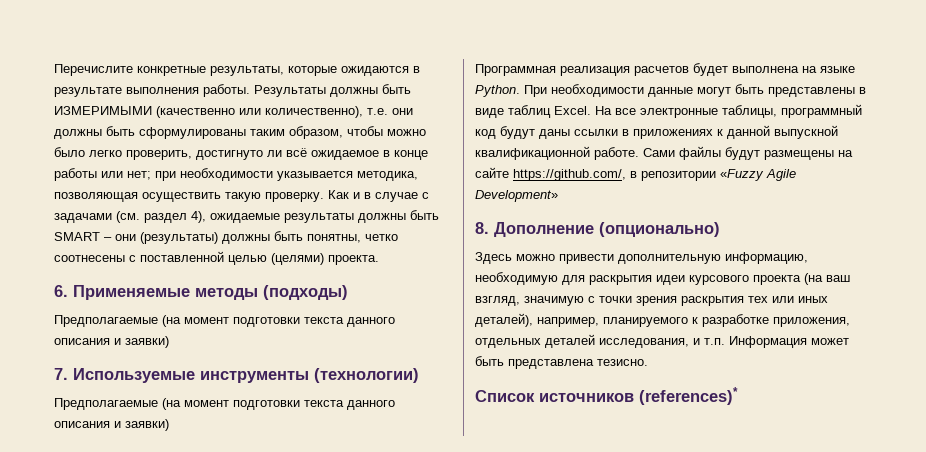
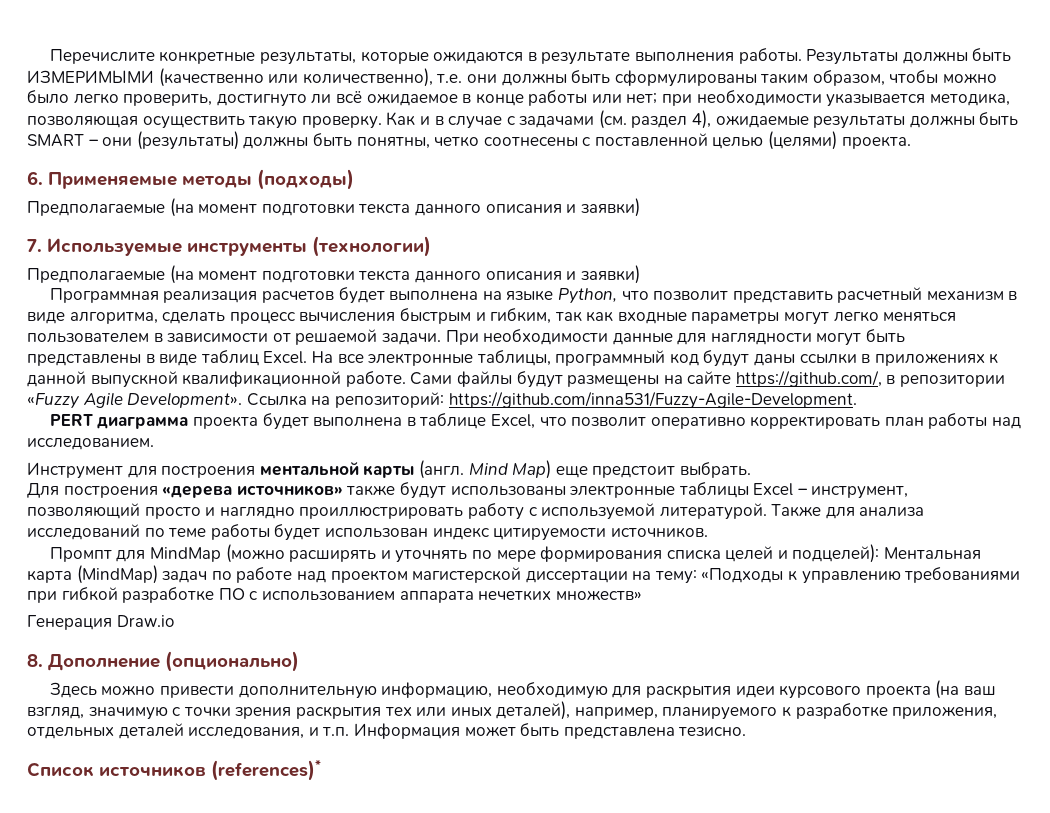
[475,85,520,97] Python. -> [557,287,1018,304] [27,308,957,325] [27,329,441,345] Python, что позволит представить расчетный механизм в виде алгоритма, сделать процесс вычисления быстрым и гибким, так как входные параметры могут легко меняться пользователем в зависимости от решаемой задачи.
(693, 92) none -> [677,333,812,345] для наглядности
[475,190,558,202] Development» -> [127,391,857,409] [49,413,1022,430] [27,438,154,450] [27,460,751,479] [27,482,909,499] [27,503,925,520] [27,524,708,541] [49,544,982,563] [27,565,1021,584] [27,587,642,603] [27,615,174,630] Development». Ссылка на репозиторий: https://github.com/inna531/Fuzzy-Agile-Development. // PERT диаграмма проекта будет выполнена в таблице Excel, что позволит оперативно корректировать план работы над исследованием. // Инструмент для построения ментальной карты (англ. Mind Map) еще предстоит выбрать. // Для построения «дерева источников» также будут использованы электронные таблицы Excel – инструмент, позволяющий просто и наглядно проиллюстрировать работу с используемой литературой. Также для анализа исследований по теме работы будет использован индекс цитируемости источников. // Промпт для MindMap (можно расширять и уточнять по мере формирования списка целей и подцелей): Ментальная карта (MindMap) задач по работе над проектом магистерской диссертации на тему: «Подходы к управлению требованиями при гибкой разработке ПО с использованием аппарата нечетких множеств» // Генерация Draw.io

